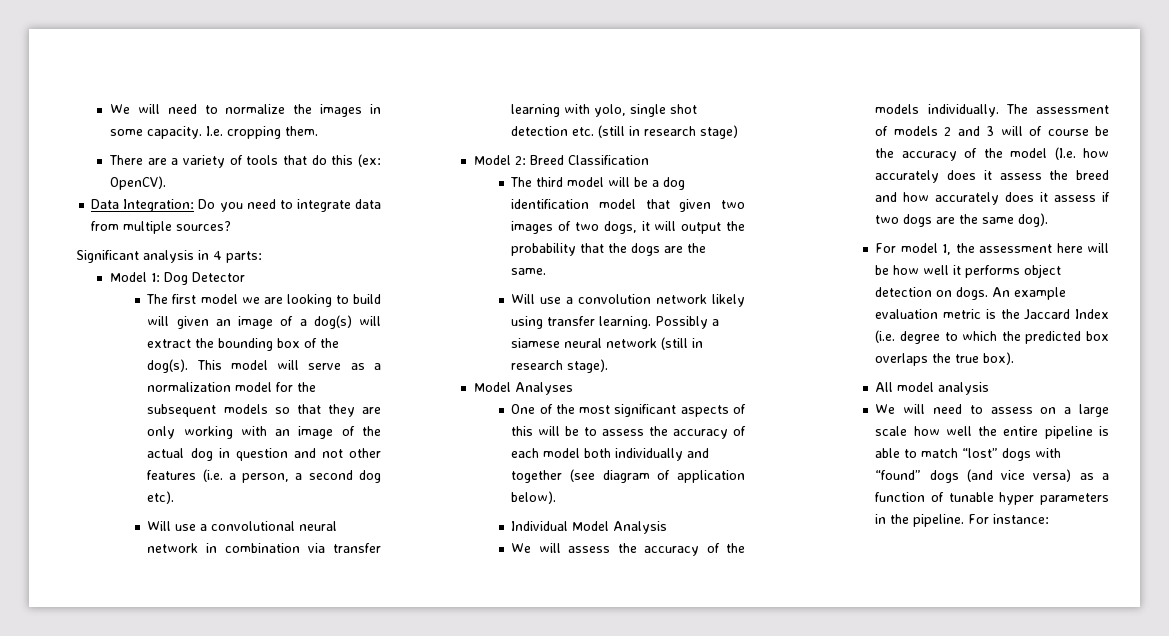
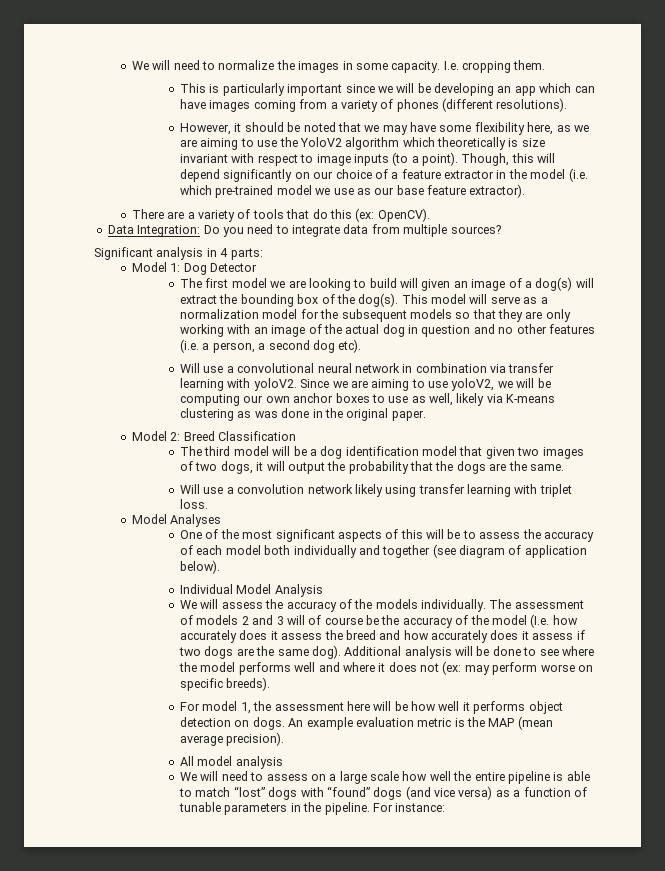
(318, 131) none -> [180,83,595,96] [180,98,568,112] [180,122,589,135] [180,137,545,150] [180,152,556,166] [180,168,588,182] [180,184,526,198] // This is particularly important since we will be developing an app which can have images coming from a variety of phones (different resolutions). // However, it should be noted that we may have some flexibility here, as we are aiming to use the YoloV2 algorithm which theoretically is size invariant with respect to image inputs (to a point). Though, this will depend significantly on our choice of a feature extractor in the model (i.e. which pre-trained model we use as our base feature extractor).
[321,449,343,458] not -> [498,327,514,334] no
[594,104,698,117] [511,125,739,139] yolo, single shot detection etc. (still in research stage) -> [253,378,551,391] [180,393,556,406] [180,408,426,421] yoloV2. Since we are aiming to use yoloV2, we will be computing our own anchor boxes to use as well, likely via K-means clustering as was done in the original paper.
[599,316,720,329] [511,337,704,350] [511,359,609,373] learning. Possibly a siamese neural network (still in research stage). -> [467,484,572,497] [180,499,209,509] learning with triplet loss.
(1049, 220) none -> [344,646,594,659] [179,661,593,675] [180,677,271,691] Additional analysis will be done to see where the model performs well and where it does not (ex: may perform worse on specific breeds).
[1024,309,1109,320] [875,330,1109,344] [875,352,1015,366] Jaccard Index (i.e. degree to which the predicted box overlaps the true box). -> [488,716,553,730] [180,732,285,746] MAP (mean average precision).
[999,492,1035,505] hyper -> (222, 807) none

